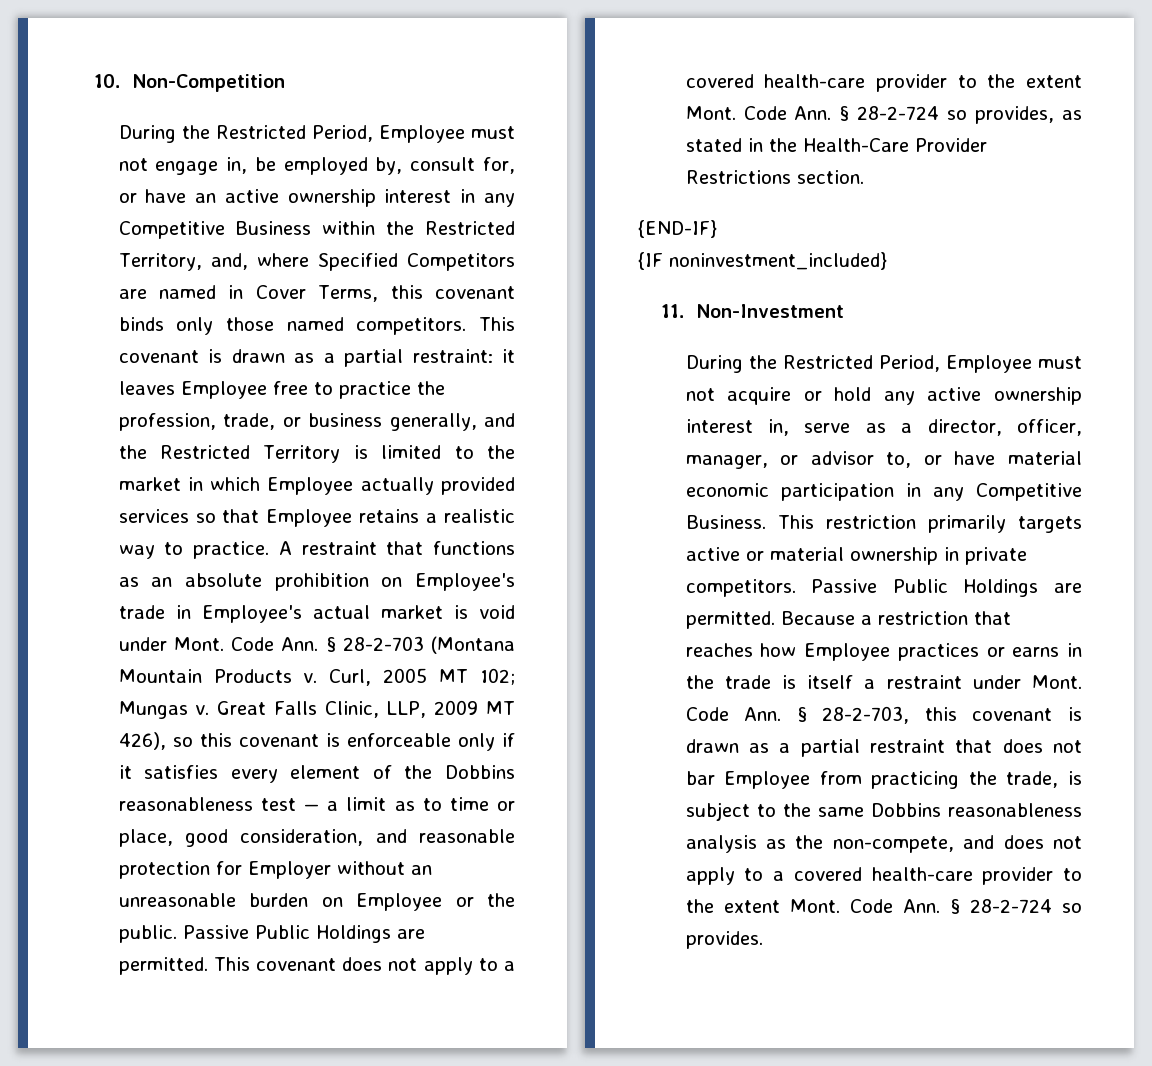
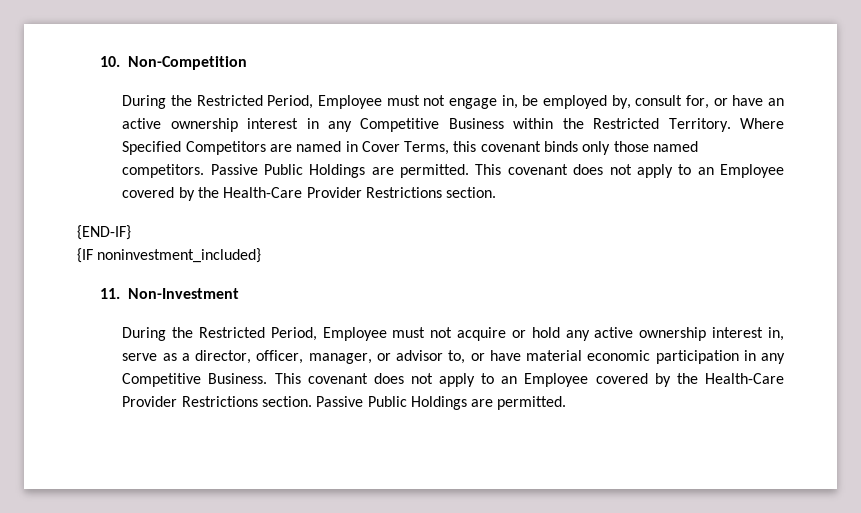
[118,253,309,271] Territory, and, where -> [668,118,785,132] Territory. Where
[478,317,515,331] [118,349,515,367] [118,381,445,399] [118,413,515,431] [118,445,515,463] [118,477,515,495] [118,509,515,527] [118,541,515,559] [118,573,515,591] [118,605,515,623] [118,636,515,654] [118,668,515,686] [118,700,515,719] [118,732,515,751] [118,765,515,783] [118,797,515,811] [118,829,515,847] [118,861,432,879] [118,893,515,911] [118,925,177,943] This covenant is drawn as a partial restraint: it leaves Employee free to practice the profession, trade, or business generally, and the Restricted Territory is limited to the market in which Employee actually provided services so that Employee retains a realistic way to practice. A restraint that functions as an absolute prohibition on Employee's trade in Employee's actual market is void under Mont. Code Ann. § 28-2-703 (Montana Mountain Products v. Curl, 2005 MT 102; Mungas v. Great Falls Clinic, LLP, 2009 MT 426), so this covenant is enforceable only if it satisfies every element of the Dobbins reasonableness test — a limit as to time or place, good consideration, and reasonable protection for Employer without an unreasonable burden on Employee or the public. -> (205, 171) none
[504,961,515,971] [685,74,1082,92] [685,106,1082,124] [685,138,763,152] a covered health-care provider to the extent Mont. Code Ann. § 28-2-724 so provides, as stated in -> [697,164,784,178] [122,187,195,201] an Employee covered by
[825,515,1082,533] [685,547,1027,565] [685,579,1082,597] [685,611,1011,629] [685,643,1082,661] [685,675,1082,689] [685,706,1082,724] [685,739,1082,757] [685,771,1082,789] [685,802,1082,821] [685,835,1082,853] [685,867,1082,885] [685,899,1082,914] [685,931,763,949] restriction primarily targets active or material ownership in private competitors. Passive Public Holdings are permitted. Because a restriction that reaches how Employee practices or earns in the trade is itself a restraint under Mont. Code Ann. § 28-2-703, this covenant is drawn as a partial restraint that does not bar Employee from practicing the trade, is subject to the same Dobbins reasonableness analysis as the non-compete, and does not apply to a covered health-care provider to the extent Mont. Code Ann. § 28-2-724 so provides. -> [307,373,785,387] [122,396,567,410] covenant does not apply to an Employee covered by the Health-Care Provider Restrictions section. Passive Public Holdings are permitted.

